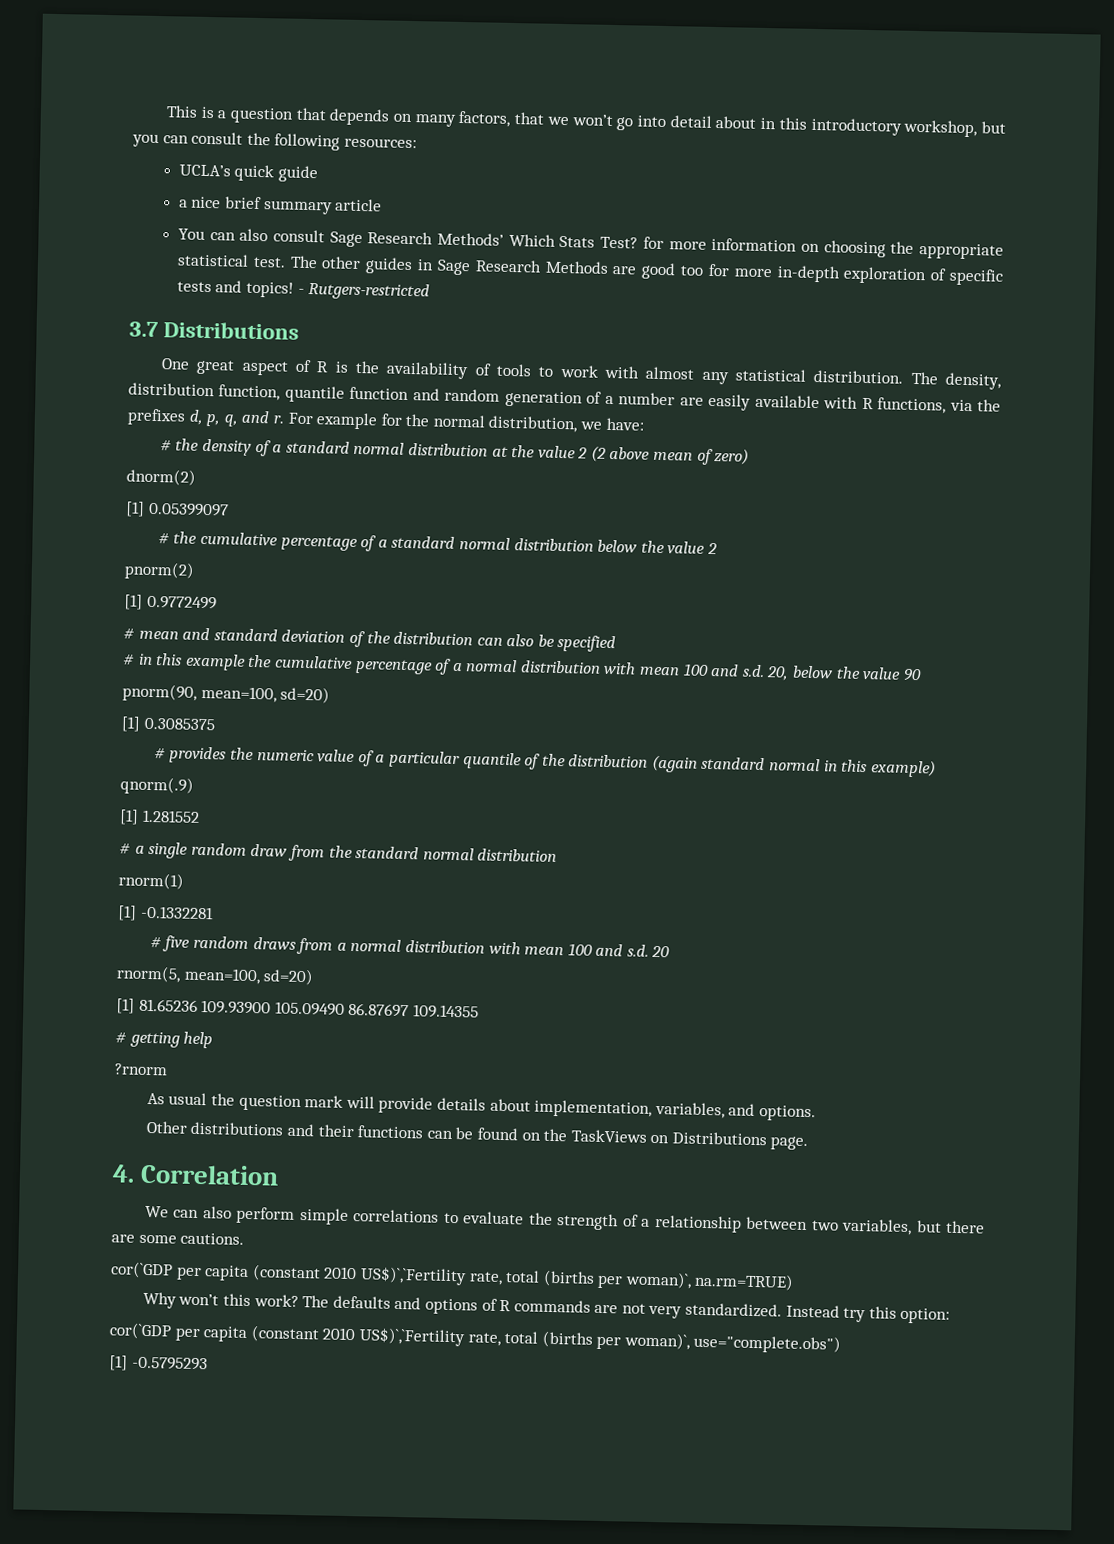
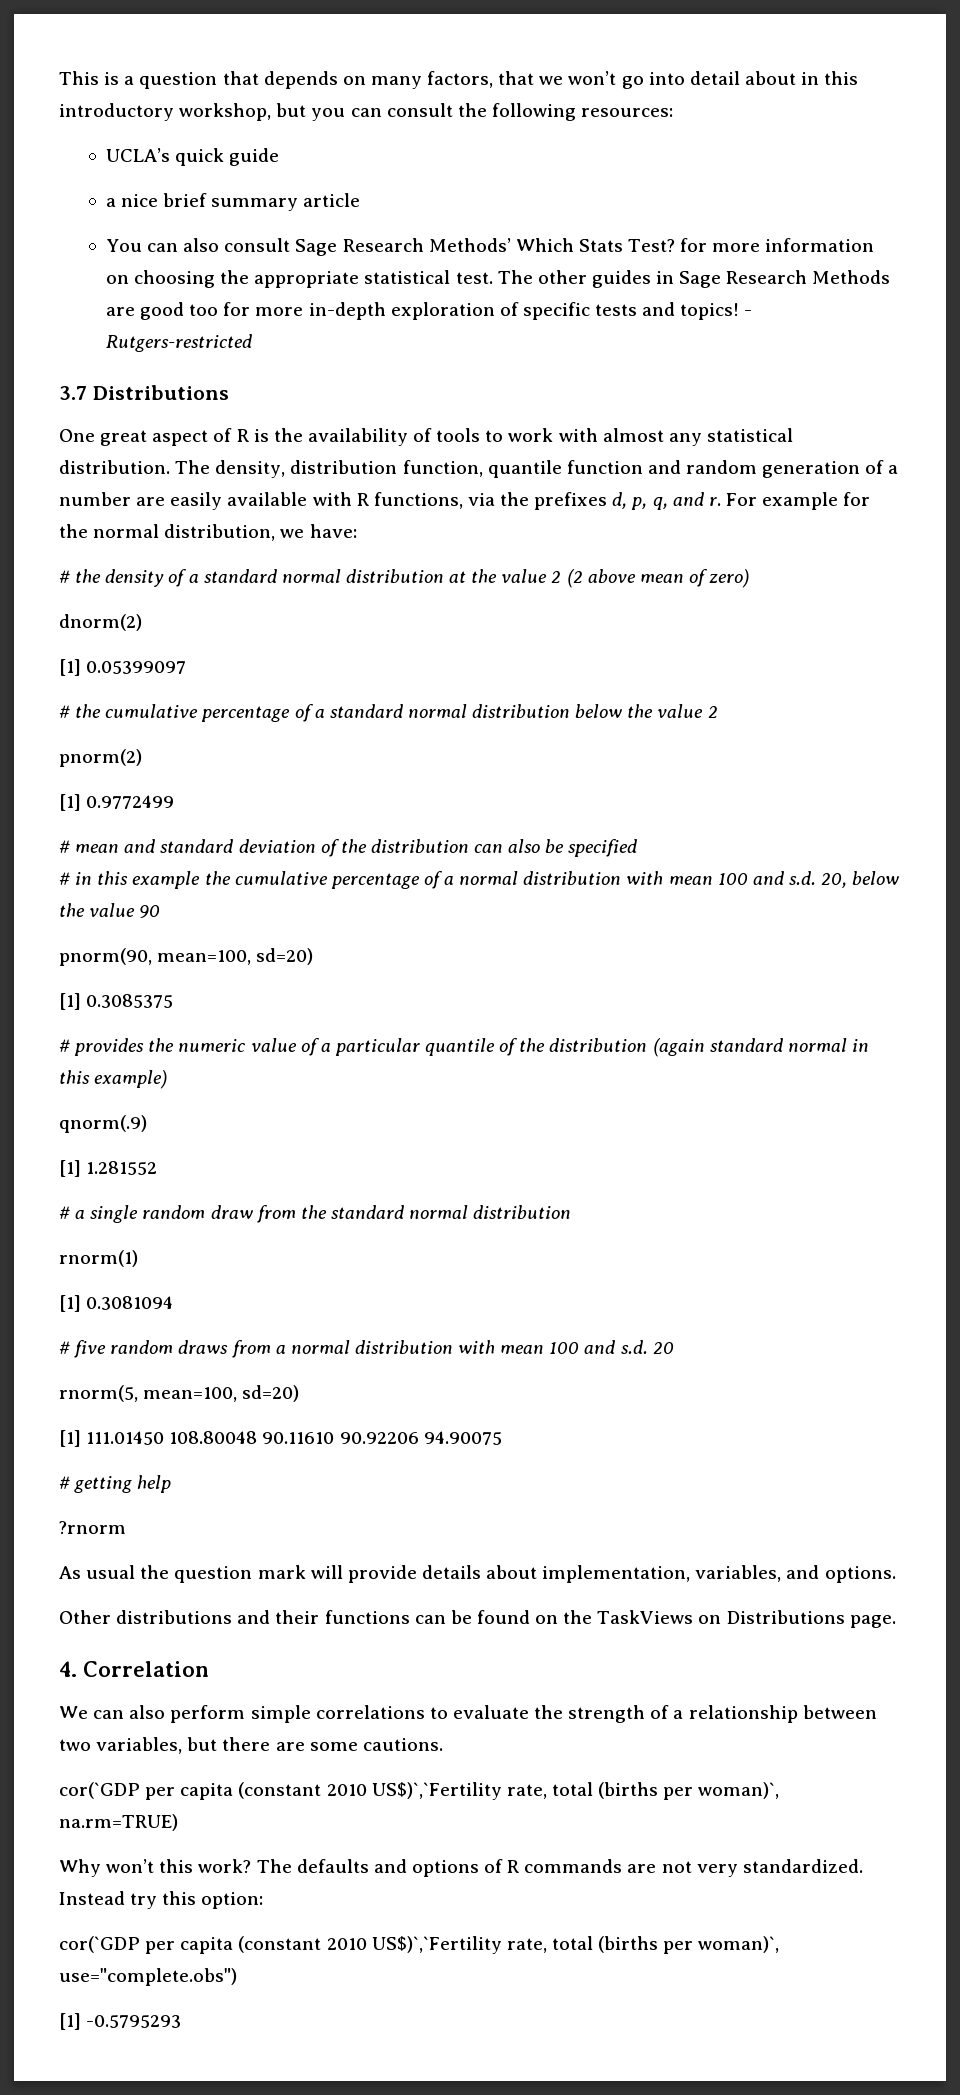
[140,905,214,920] -0.1332281 -> [86,1296,174,1310] 0.3081094
[138,998,479,1019] 81.65236 109.93900 105.09490 86.87697 109.14355 -> [86,1431,502,1445] 111.01450 108.80048 90.11610 90.92206 94.90075

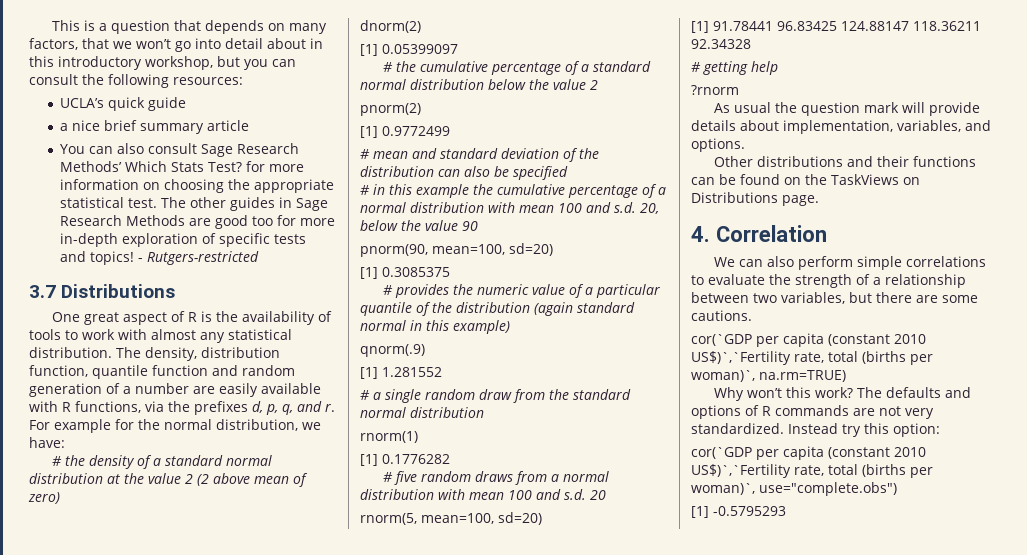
[86,1296,174,1310] 0.3081094 -> [382,454,450,464] 0.1776282
[86,1431,502,1445] 111.01450 108.80048 90.11610 90.92206 94.90075 -> [713,21,981,31] [691,39,751,49] 91.78441 96.83425 124.88147 118.36211 92.34328

